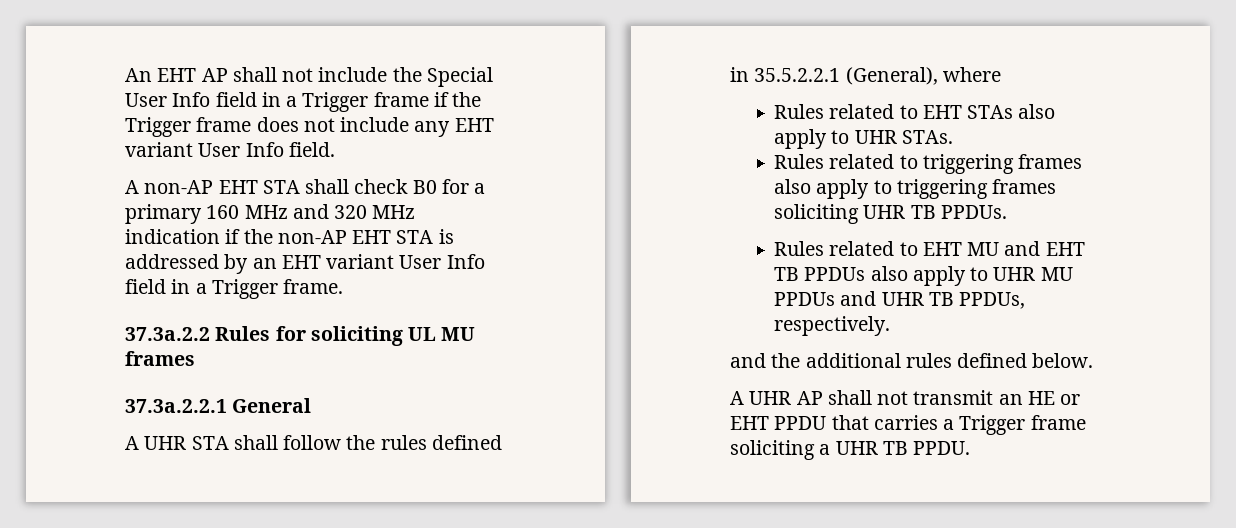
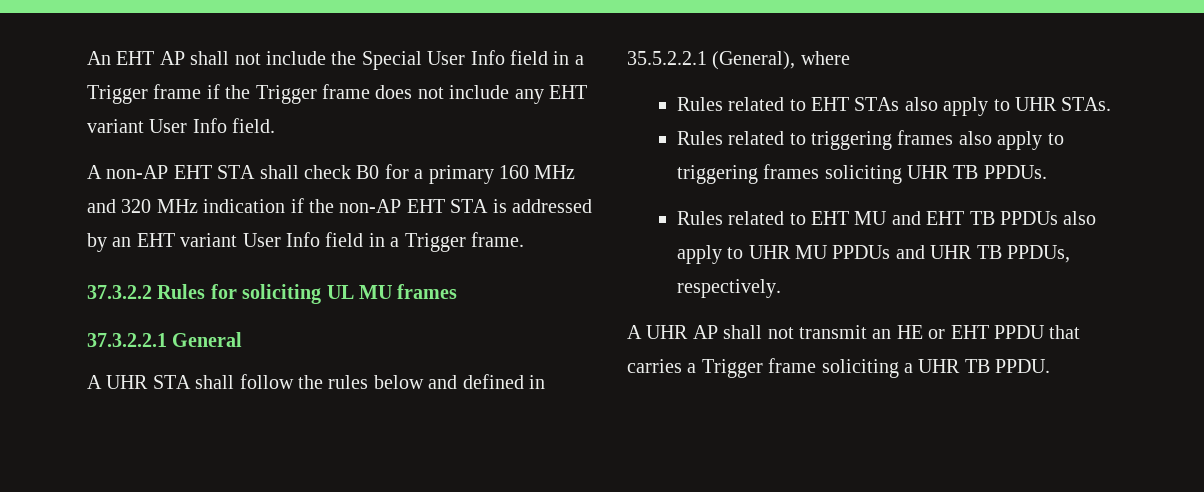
[125,327,210,341] 37.3a.2.2 -> [87,285,152,299] 37.3.2.2
[125,399,227,413] 37.3a.2.2.1 -> [87,333,167,347] 37.3.2.2.1
(427, 442) none -> [373,375,458,389] below and
[730,353,1094,368] // and the additional rules defined below. -> (781, 288) none

